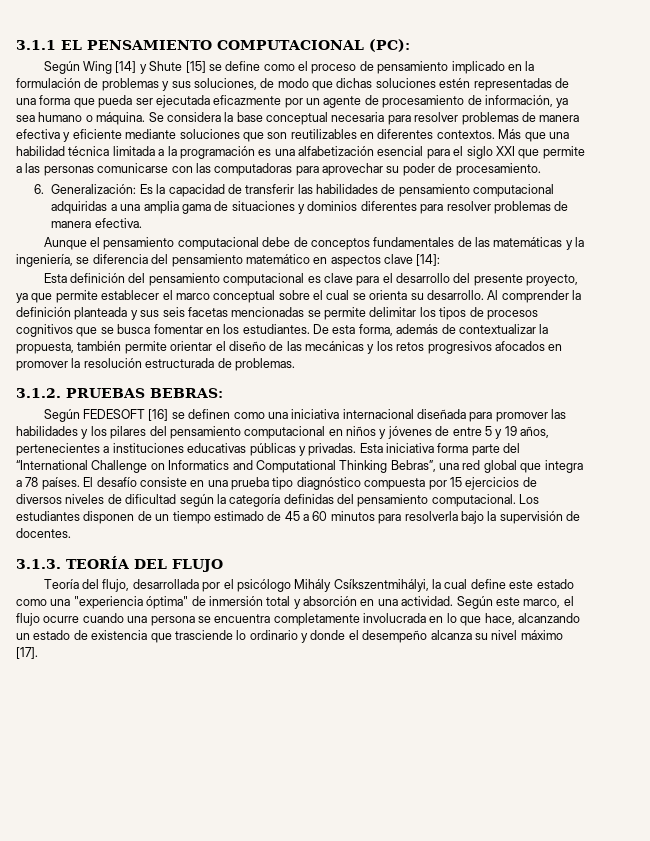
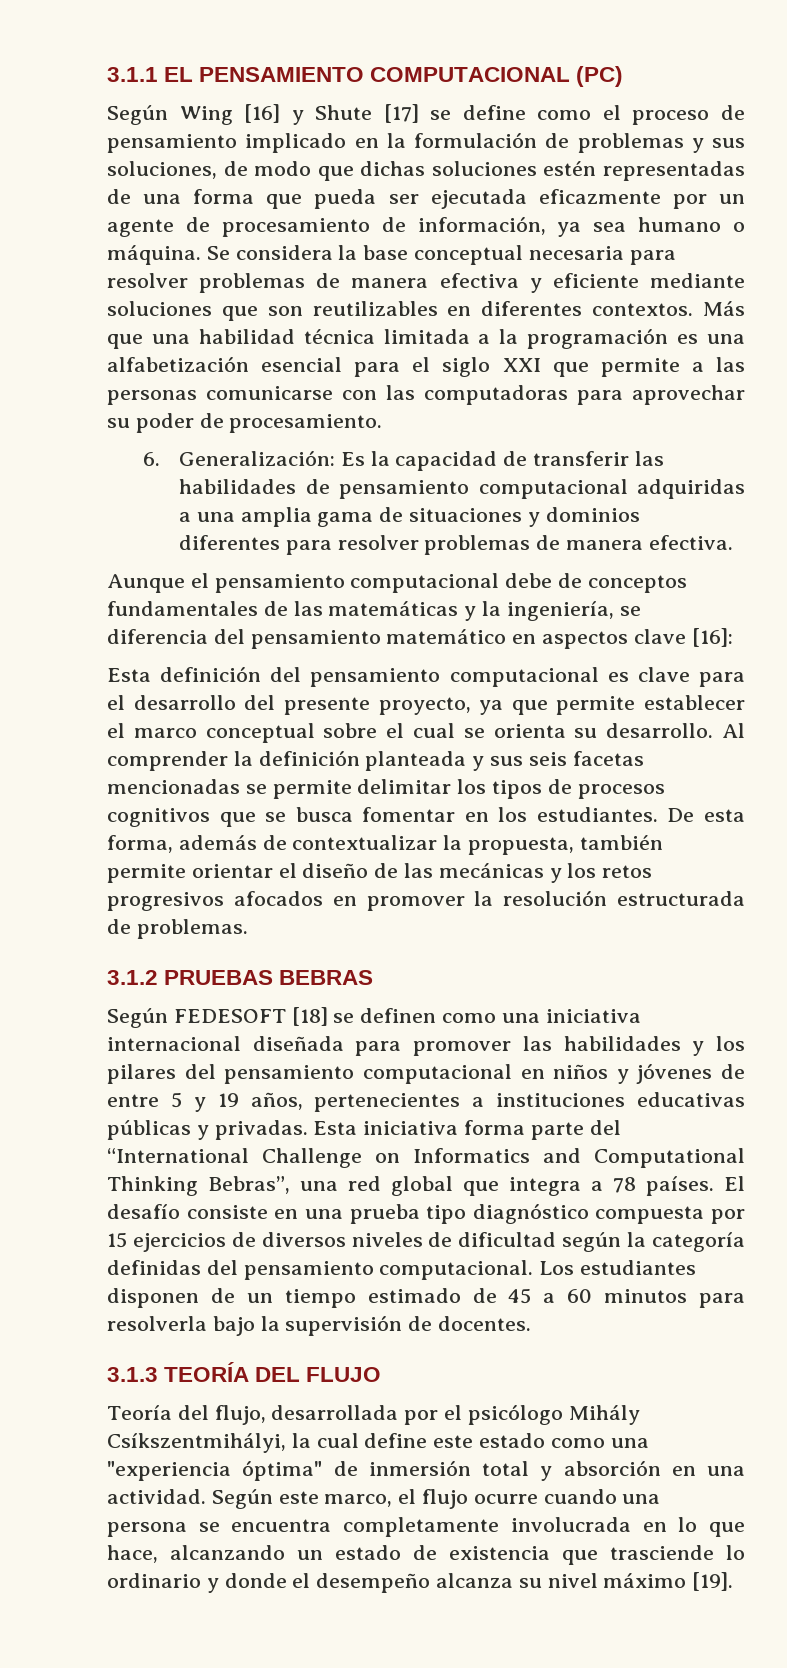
[369,39,410,52] (PC): -> [576,66,624,87] (PC)
[115,61,137,73] [14] -> [244,104,281,123] [16]
[185,61,206,73] [15] -> [383,104,419,123] [17]
[416,254,441,266] [14]: -> [691,628,733,647] [16]:
[16,388,223,398] 3.1.2. PRUEBAS BEBRAS: -> [107,970,374,985] 3.1.2 PRUEBAS BEBRAS
[148,409,169,421] [16] -> [291,1007,328,1026] [18]
[16,559,61,569] 3.1.3. -> [107,1367,158,1382] 3.1.3
[16,647,38,659] [17]. -> [692,1572,734,1591] [19].

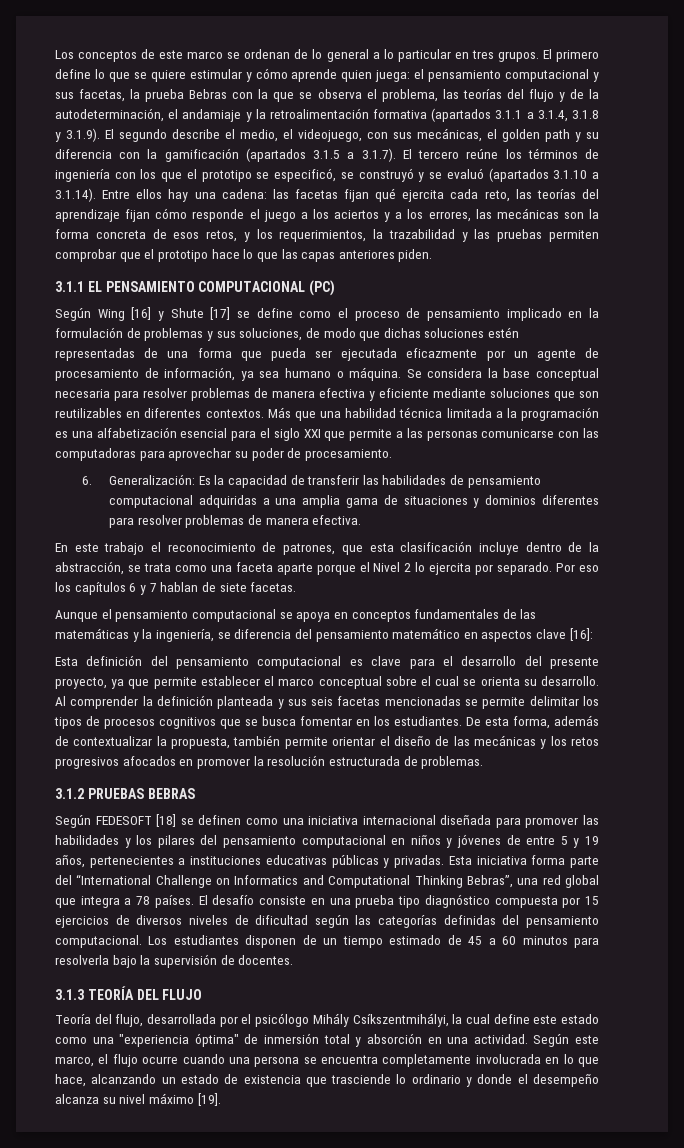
(107, 74) none -> [55,49,599,62] [55,68,600,82] [55,89,599,102] [55,108,599,122] [55,128,599,142] [55,148,599,162] [55,168,600,182] [55,188,599,202] [55,208,599,222] [55,229,599,242] [55,249,433,262] Los conceptos de este marco se ordenan de lo general a lo particular en tres grupos. El primero define lo que se quiere estimular y cómo aprende quien juega: el pensamiento computacional y sus facetas, la prueba Bebras con la que se observa el problema, las teorías del flujo y de la autodeterminación, el andamiaje y la retroalimentación formativa (apartados 3.1.1 a 3.1.4, 3.1.8 y 3.1.9). El segundo describe el medio, el videojuego, con sus mecánicas, el golden path y su diferencia con la gamificación (apartados 3.1.5 a 3.1.7). El tercero reúne los términos de ingeniería con los que el prototipo se especificó, se construyó y se evaluó (apartados 3.1.10 a 3.1.14). Entre ellos hay una cadena: las facetas fijan qué ejercita cada reto, las teorías del aprendizaje fijan cómo responde el juego a los aciertos y a los errores, las mecánicas son la forma concreta de esos retos, y los requerimientos, la trazabilidad y las pruebas permiten comprobar que el prototipo hace lo que las capas anteriores piden. //
(733, 542) none -> [55,541,599,555] [55,561,599,575] [55,582,297,595] // En este trabajo el reconocimiento de patrones, que esta clasificación incluye dentro de la abstracción, se trata como una faceta aparte porque el Nivel 2 lo ejercita por separado. Por eso los capítulos 6 y 7 hablan de siete facetas.
[505,573,583,588] debe de -> [279,612,348,622] se apoya en
[627,1232,746,1252] la categoría -> [355,915,438,928] las categorías

